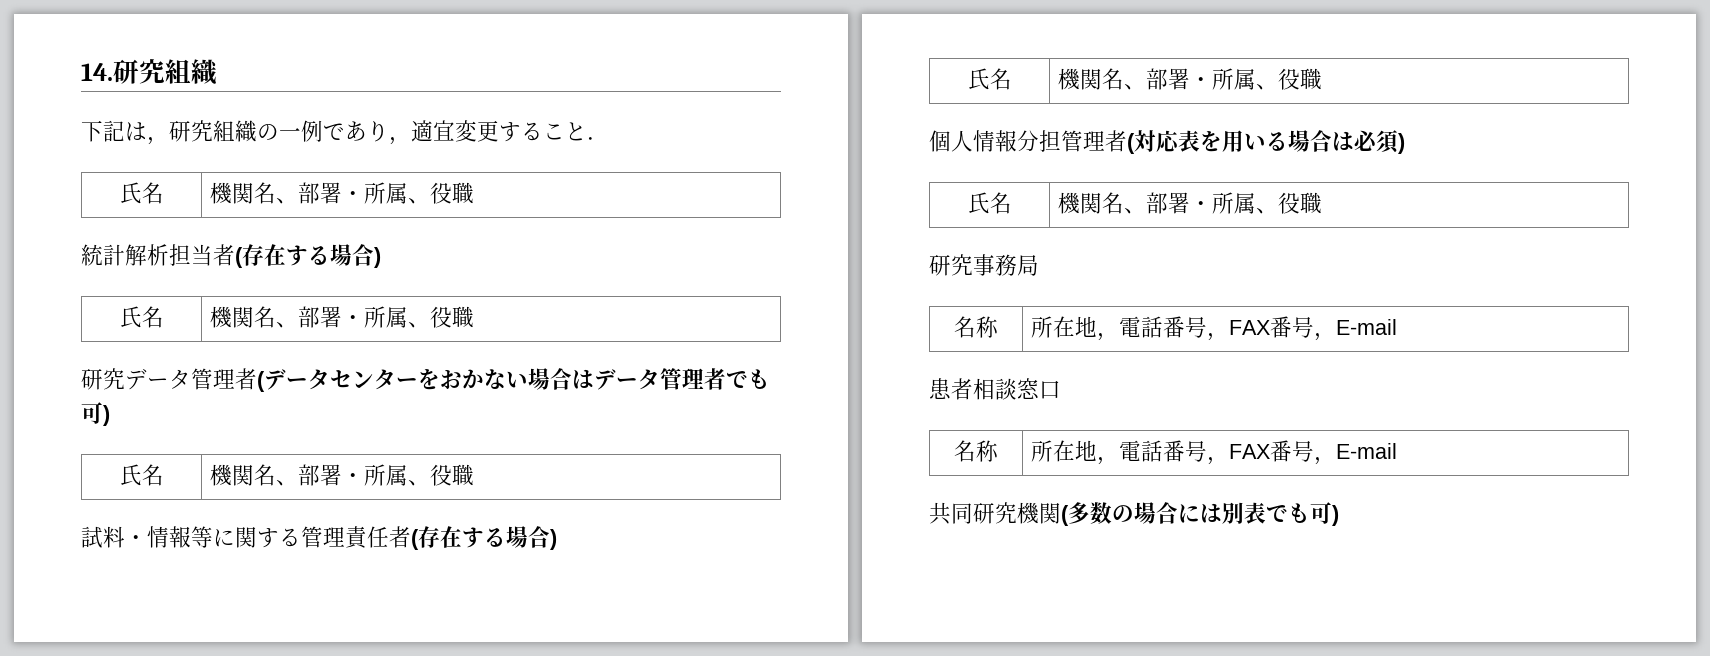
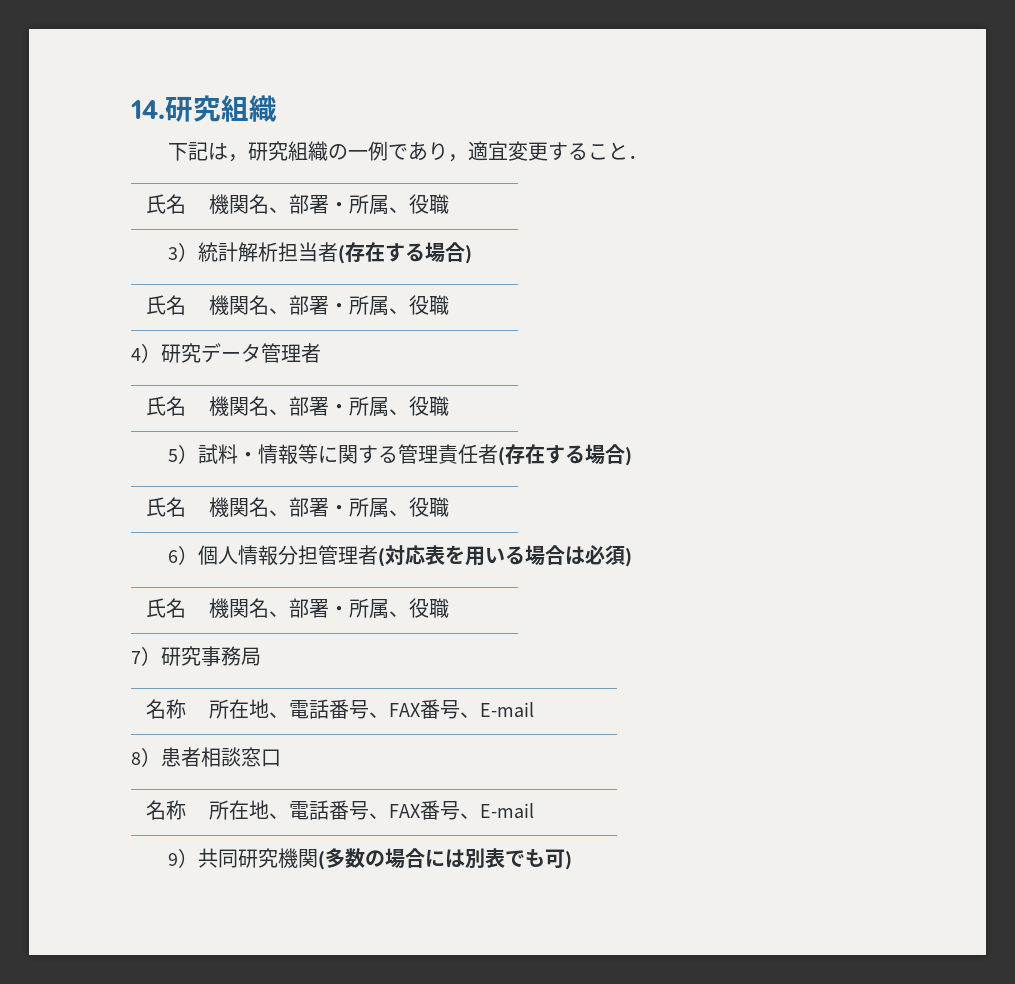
(475, 193) none -> [167,242,198,262] 3）
(475, 317) none -> [131,343,161,363] 4）
[257,368,770,392] [81,402,110,426] [119,464,164,486] [210,464,475,486] (データセンターをおかない場合はデータ管理者でも可) // 氏名 | 機関名、部署・所属、役職 // -> [145,396,186,416] [209,396,450,417] [167,444,198,464] // 氏名 | 機関名、部署・所属、役職 // 5）
(1323, 79) none -> [167,545,198,565] 6）
(1323, 203) none -> [131,646,161,666] 7）
[1097,316,1398,341] ，電話番号，FAX番号，E-mail // -> [269,699,535,719] [131,747,161,767] 、電話番号、FAX番号、E-mail // 8）
[1097,440,1398,465] ，電話番号，FAX番号，E-mail // -> [269,800,535,820] [167,848,198,868] 、電話番号、FAX番号、E-mail // 9）

